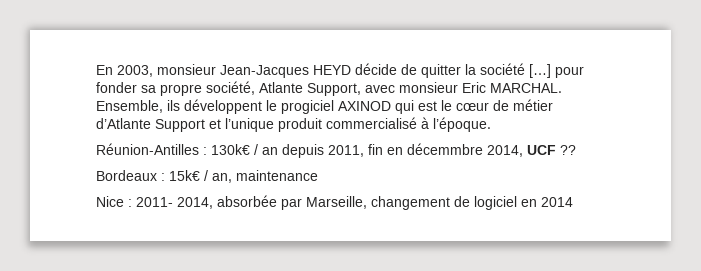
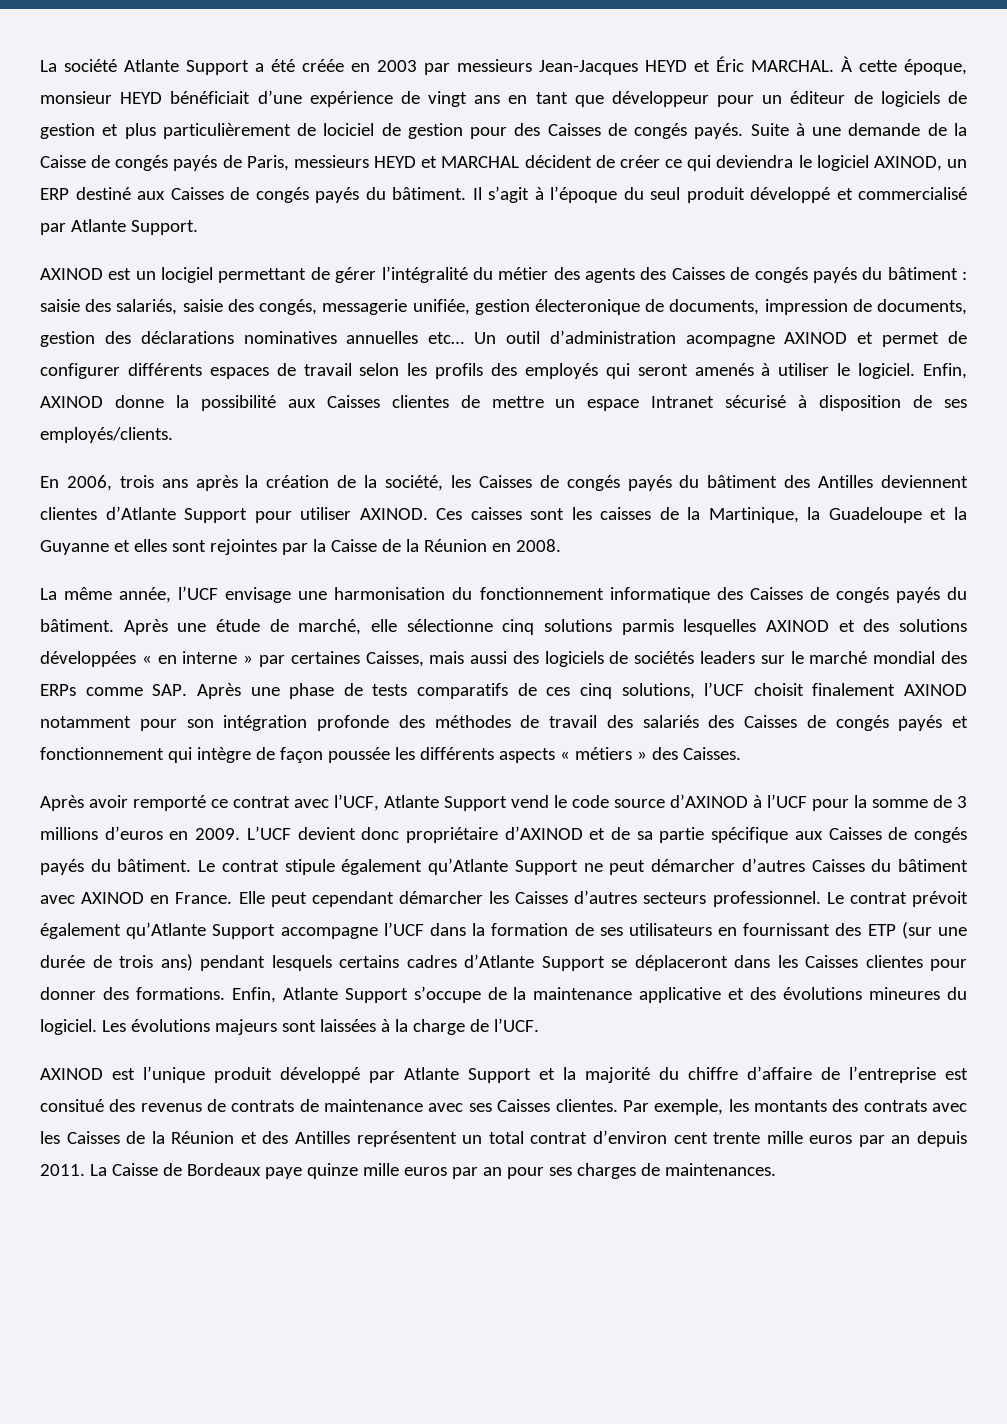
[96,63,584,78] [96,81,562,96] [96,99,553,114] [96,117,491,132] [96,143,576,158] [96,170,318,183] [96,195,573,210] En 2003, monsieur Jean-Jacques HEYD décide de quitter la société […] pour fonder sa propre société, Atlante Support, avec monsieur Eric MARCHAL. Ensemble, ils développent le progiciel AXINOD qui est le cœur de métier d’Atlante Support et l’unique produit commercialisé à l’époque. // Réunion-Antilles : 130k€ / an depuis 2011, fin en décemmbre 2014, UCF ?? // Bordeaux : 15k€ / an, maintenance // Nice : 2011- 2014, absorbée par Marseille, changement de logiciel en 2014 -> [40,56,967,75] [40,90,967,107] [40,123,968,139] [40,155,967,171] [40,186,967,203] [40,219,198,235] [40,266,967,283] [40,299,967,315] [40,330,967,347] [40,363,967,379] [40,395,967,411] [40,427,173,443] [40,475,969,491] [40,506,967,523] [40,539,561,555] [40,586,968,603] [40,619,967,635] [40,651,967,667] [40,682,967,699] [40,715,968,731] [40,747,741,763] [40,794,967,811] [40,826,968,843] [40,858,969,875] [40,890,968,907] [40,922,967,939] [40,954,967,971] [40,986,967,1003] [40,1018,539,1035] [40,1066,968,1083] [40,1099,968,1115] [40,1130,967,1147] [40,1163,776,1179] La société Atlante Support a été créée en 2003 par messieurs Jean-Jacques HEYD et Éric MARCHAL. À cette époque, monsieur HEYD bénéficiait d’une expérience de vingt ans en tant que développeur pour un éditeur de logiciels de gestion et plus particulièrement de lociciel de gestion pour des Caisses de congés payés. Suite à une demande de la Caisse de congés payés de Paris, messieurs HEYD et MARCHAL décident de créer ce qui deviendra le logiciel AXINOD, un ERP destiné aux Caisses de congés payés du bâtiment. Il s’agit à l’époque du seul produit développé et commercialisé par Atlante Support. // AXINOD est un locigiel permettant de gérer l’intégralité du métier des agents des Caisses de congés payés du bâtiment : saisie des salariés, saisie des congés, messagerie unifiée, gestion électeronique de documents, impression de documents, gestion des déclarations nominatives annuelles etc… Un outil d’administration acompagne AXINOD et permet de configurer différents espaces de travail selon les profils des employés qui seront amenés à utiliser le logiciel. Enfin, AXINOD donne la possibilité aux Caisses clientes de mettre un espace Intranet sécurisé à disposition de ses employés/clients. // En 2006, trois ans après la création de la société, les Caisses de congés payés du bâtiment des Antilles deviennent clientes d’Atlante Support pour utiliser AXINOD. Ces caisses sont les caisses de la Martinique, la Guadeloupe et la Guyanne et elles sont rejointes par la Caisse de la Réunion en 2008. // La même année, l’UCF envisage une harmonisation du fonctionnement informatique des Caisses de congés payés du bâtiment. Après une étude de marché, elle sélectionne cinq solutions parmis lesquelles AXINOD et des solutions développées « en interne » par certaines Caisses, mais aussi des logiciels de sociétés leaders sur le marché mondial des ERPs comme SAP. Après une phase de tests comparatifs de ces cinq solutions, l’UCF choisit finalement AXINOD notamment pour son intégration profonde des méthodes de travail des salariés des Caisses de congés payés et fonctionnement qui intègre de façon poussée les différents aspects « métiers » des Caisses. // Après avoir remporté ce contrat avec l’UCF, Atlante Support vend le code source d’AXINOD à l’UCF pour la somme de 3 millions d’euros en 2009. L’UCF devient donc propriétaire d’AXINOD et de sa partie spécifique aux Caisses de congés payés du bâtiment. Le contrat stipule également qu’Atlante Support ne peut démarcher d’autres Caisses du bâtiment avec AXINOD en France. Elle peut cependant démarcher les Caisses d’autres secteurs professionnel. Le contrat prévoit également qu’Atlante Support accompagne l’UCF dans la formation de ses utilisateurs en fournissant des ETP (sur une durée de trois ans) pendant lesquels certains cadres d’Atlante Support se déplaceront dans les Caisses clientes pour donner des formations. Enfin, Atlante Support s’occupe de la maintenance applicative et des évolutions mineures du logiciel. Les évolutions majeurs sont laissées à la charge de l’UCF. // AXINOD est l’unique produit développé par Atlante Support et la majorité du chiffre d’affaire de l’entreprise est consitué des revenus de contrats de maintenance avec ses Caisses clientes. Par exemple, les montants des contrats avec les Caisses de la Réunion et des Antilles représentent un total contrat d’environ cent trente mille euros par an depuis 2011. La Caisse de Bordeaux paye quinze mille euros par an pour ses charges de maintenances.

